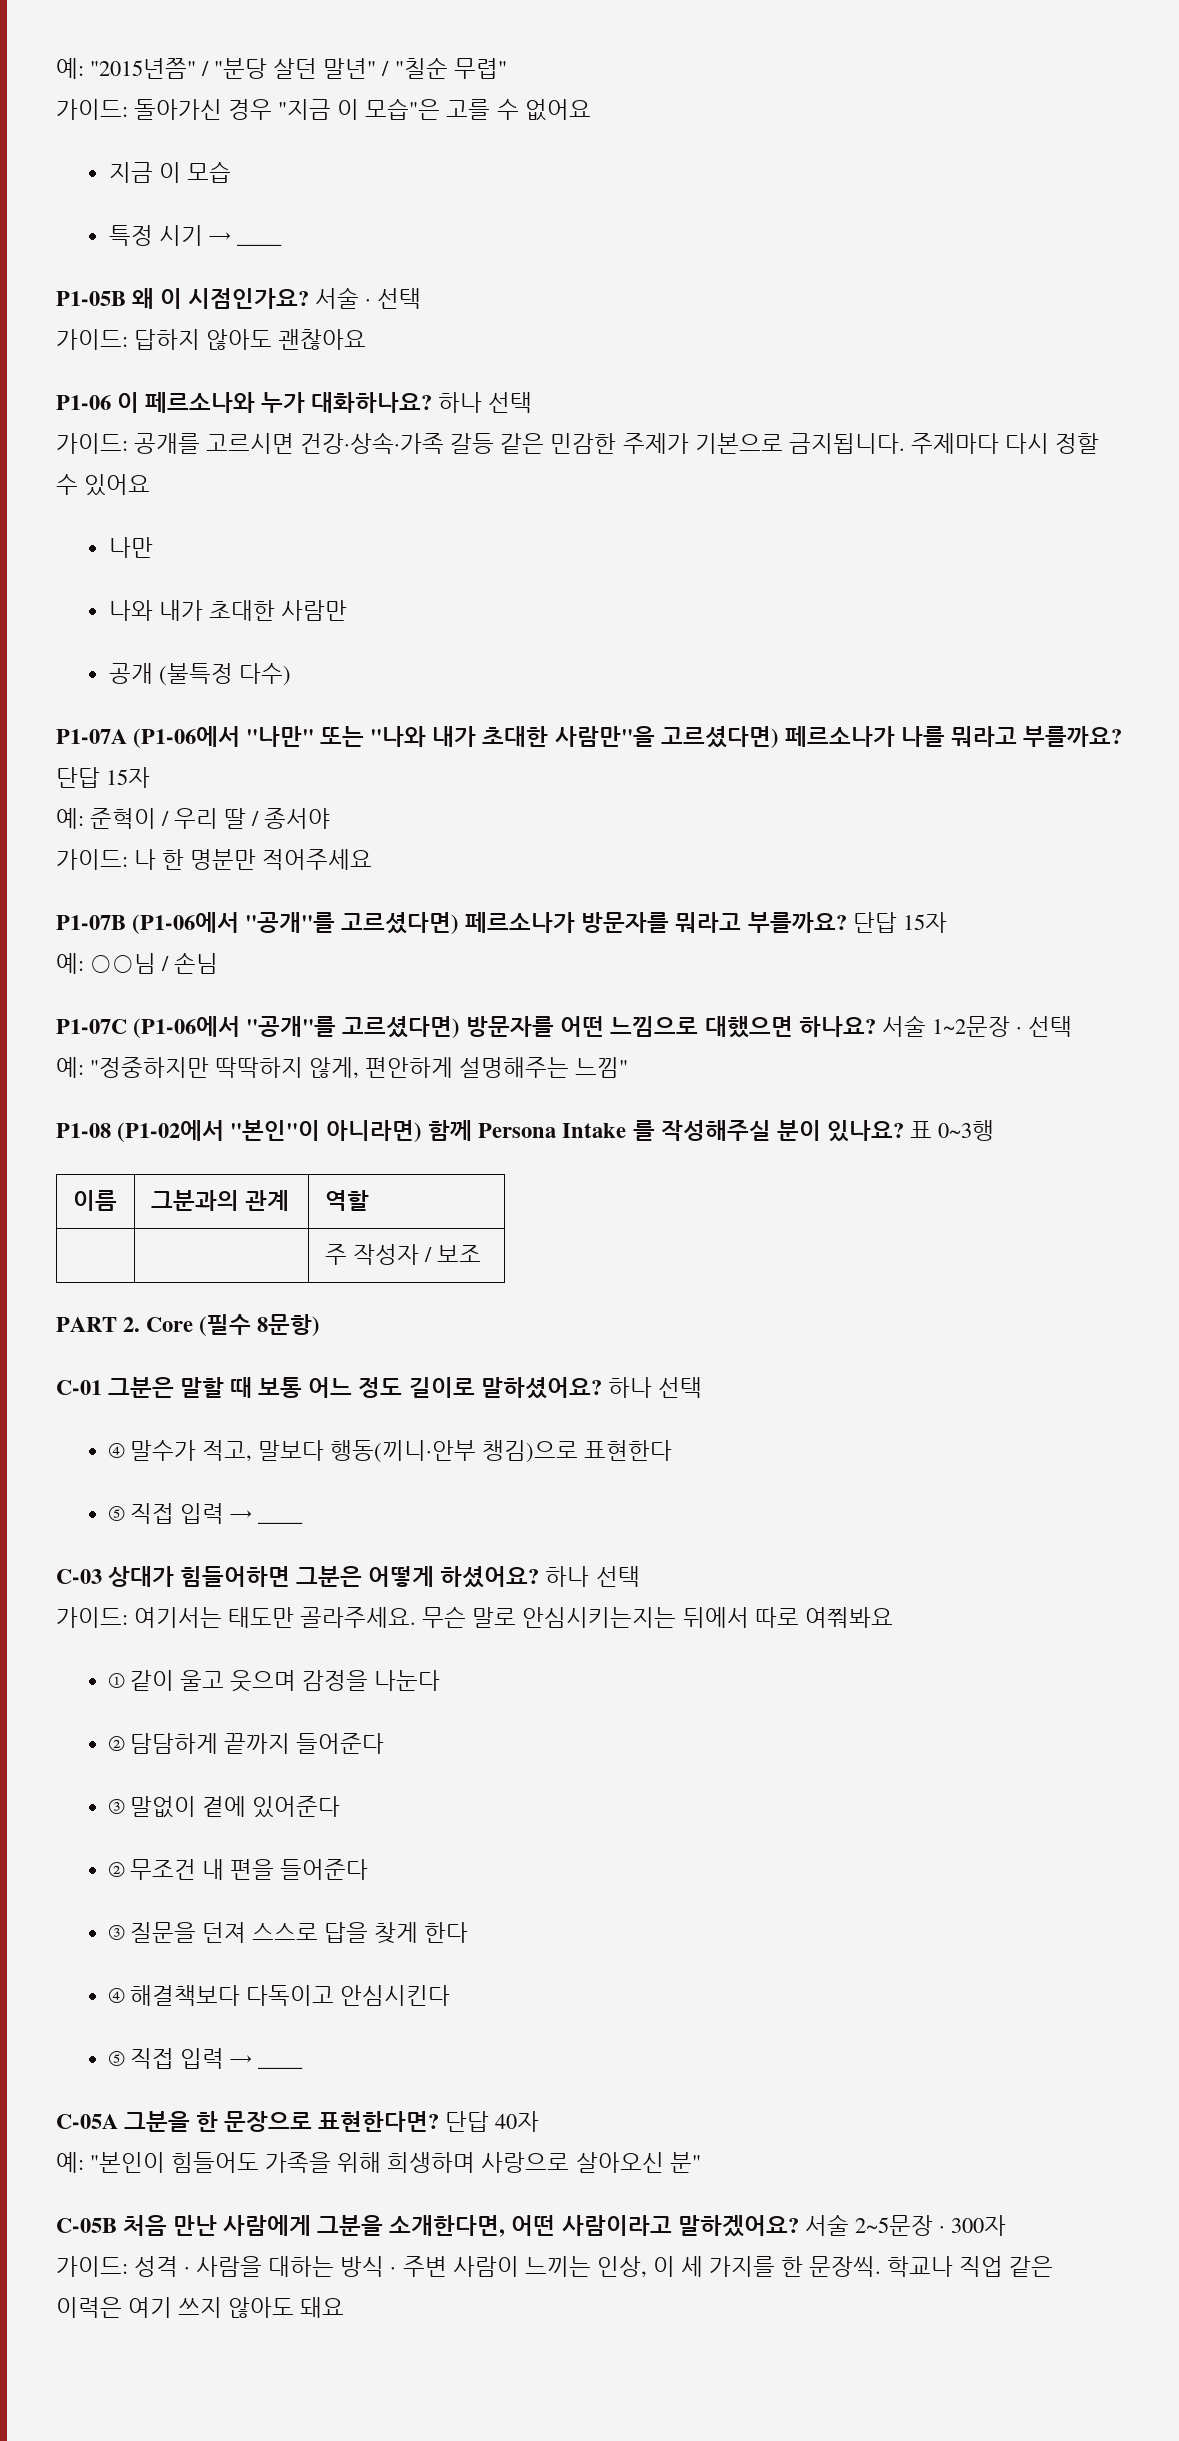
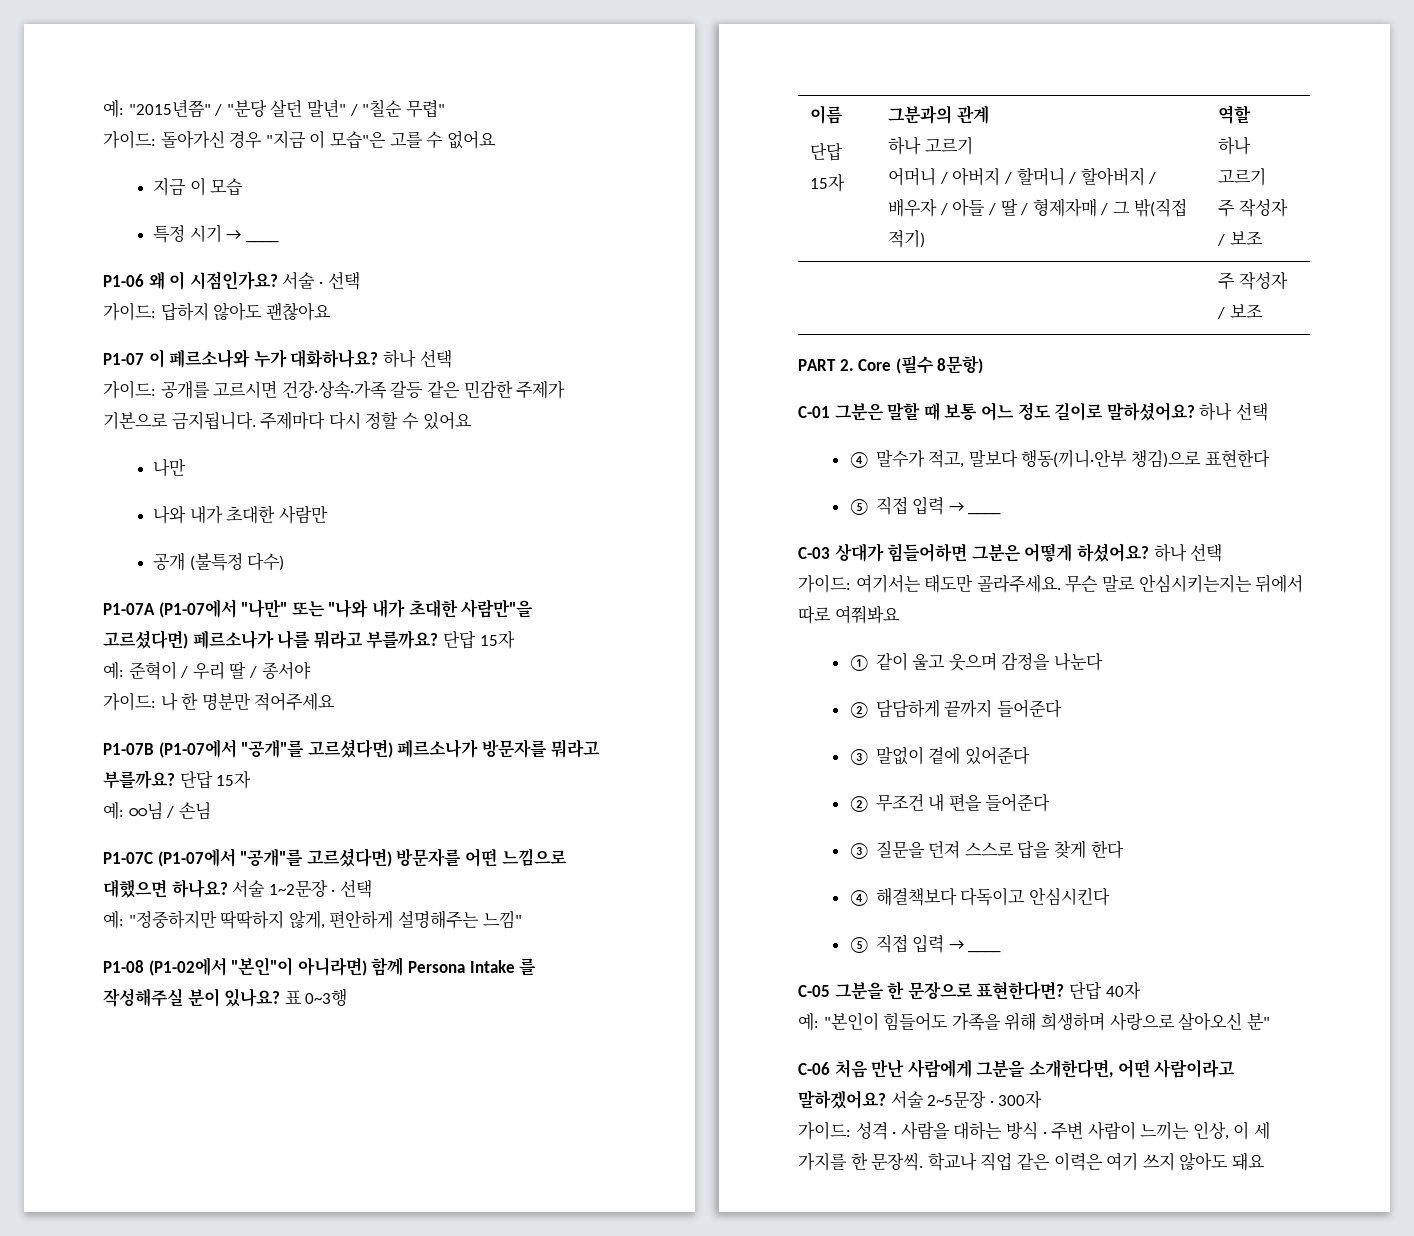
[56,291,126,306] P1-05B -> [103,274,144,287] P1-06
[56,395,111,410] P1-06 -> [103,353,144,365] P1-07
[133,726,241,748] (P1-06에서 -> [158,599,237,618] (P1-07에서
[132,912,240,934] (P1-06에서 -> [158,739,237,758] (P1-07에서
[133,1016,241,1038] (P1-06에서 -> [157,848,236,867] (P1-07에서
(117, 1200) none -> [810,143,844,161] [810,174,846,192] // 단답 15자
[324,1190,369,1211] | 역할 -> [888,136,973,155] [888,167,1157,186] [888,198,1187,217] [888,230,926,248] [1218,105,1252,124] [1218,136,1252,155] [1218,168,1267,186] [1218,199,1288,217] [1217,231,1263,246] // 하나 고르기 // 어머니 / 아버지 / 할머니 / 할아버지 / 배우자 / 아들 / 딸 / 형제자매 / 그 밖(직접 적기) | 역할 // 하나 고르기 // 주 작성자 / 보조
[56,2114,118,2129] C-05A -> [798,985,830,997] C-05
[56,2218,117,2233] C-05B -> [798,1062,830,1075] C-06

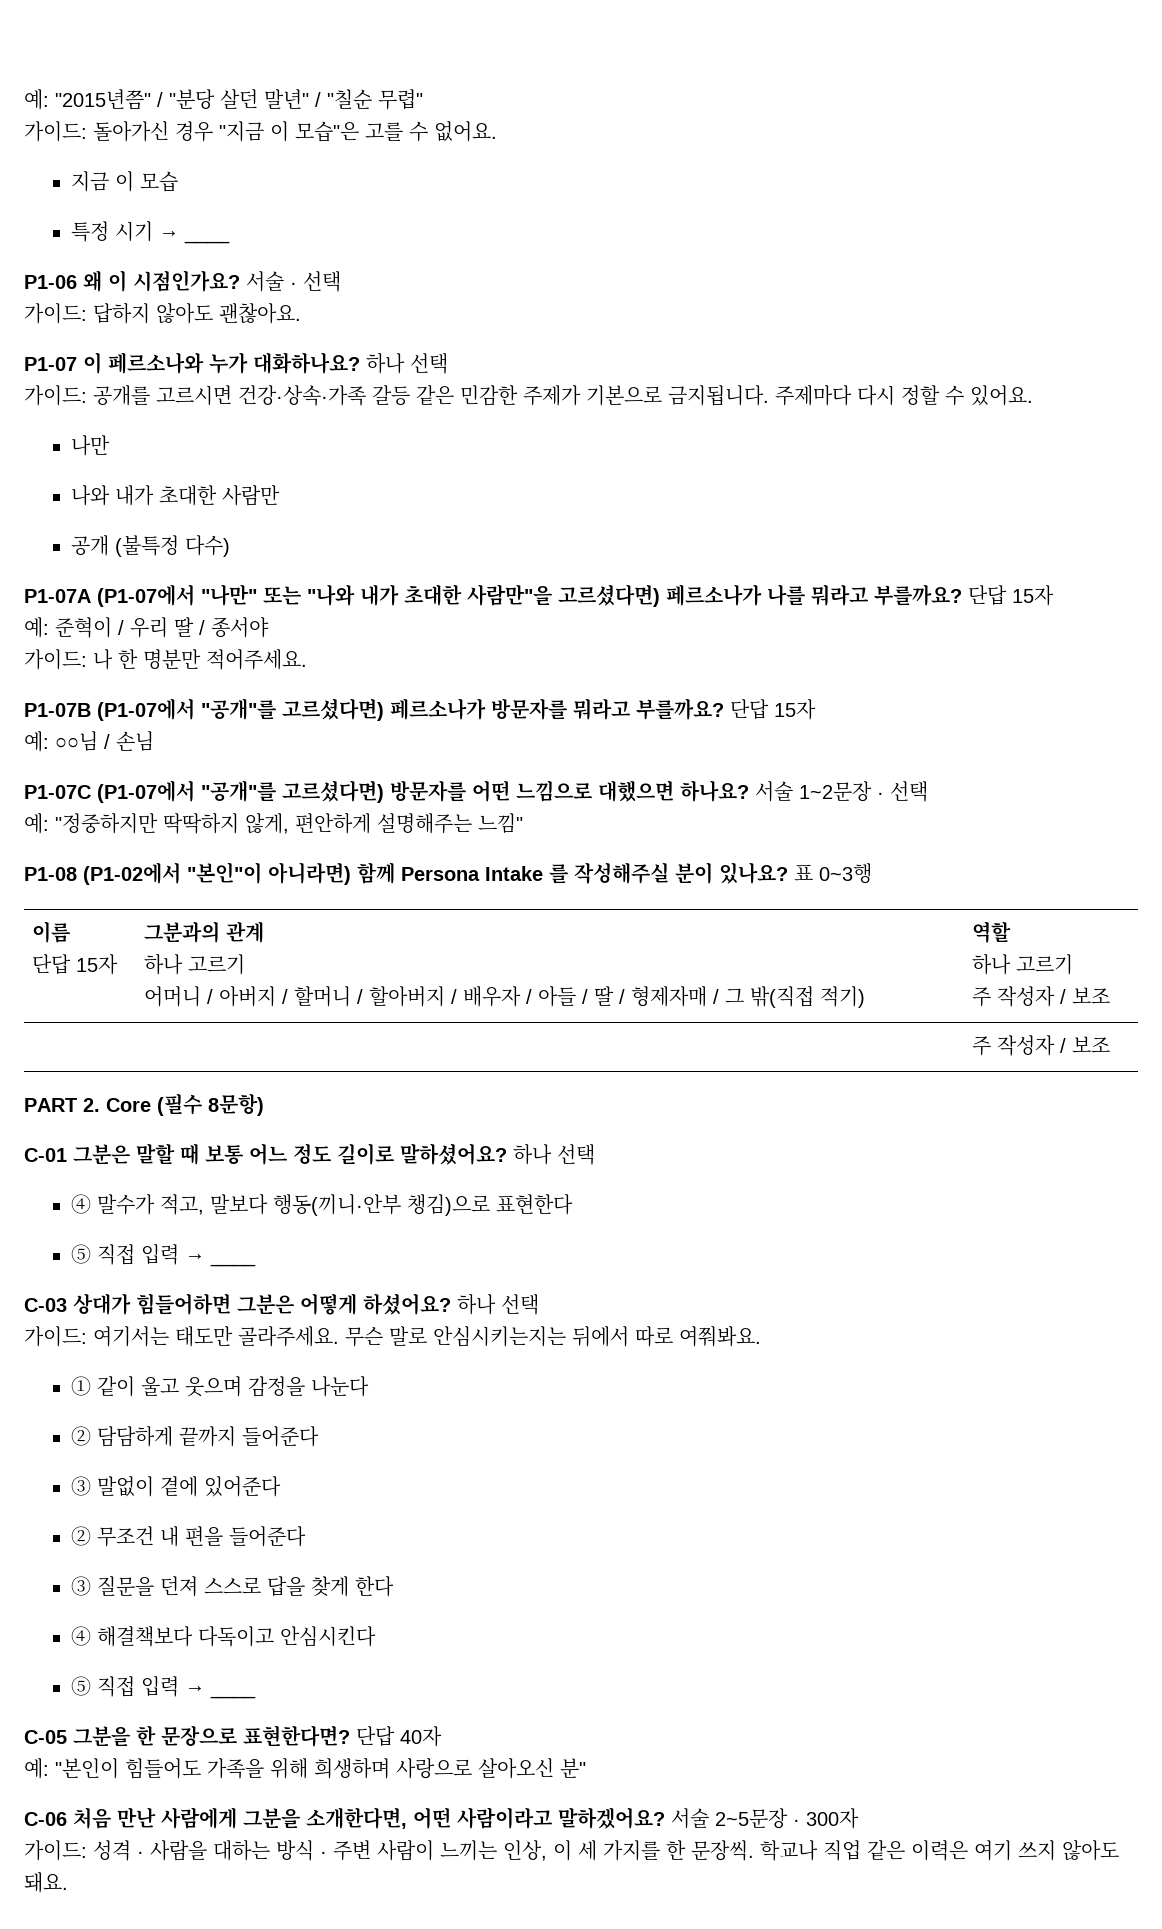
[446,130,496,149] 없어요 -> [434,121,497,142] 없어요.
[265,302,331,321] 괜찮아요 -> [219,303,301,324] 괜찮아요.
[422,411,472,430] 있어요 -> [970,385,1033,406] 있어요.
[254,692,336,711] 적어주세요 -> [206,649,307,670] 적어주세요.
[834,605,900,624] 여쭤봐요 -> [679,1326,761,1347] 여쭤봐요.
[1231,1153,1265,1171] 돼요 -> [24,1872,68,1893] 돼요.

